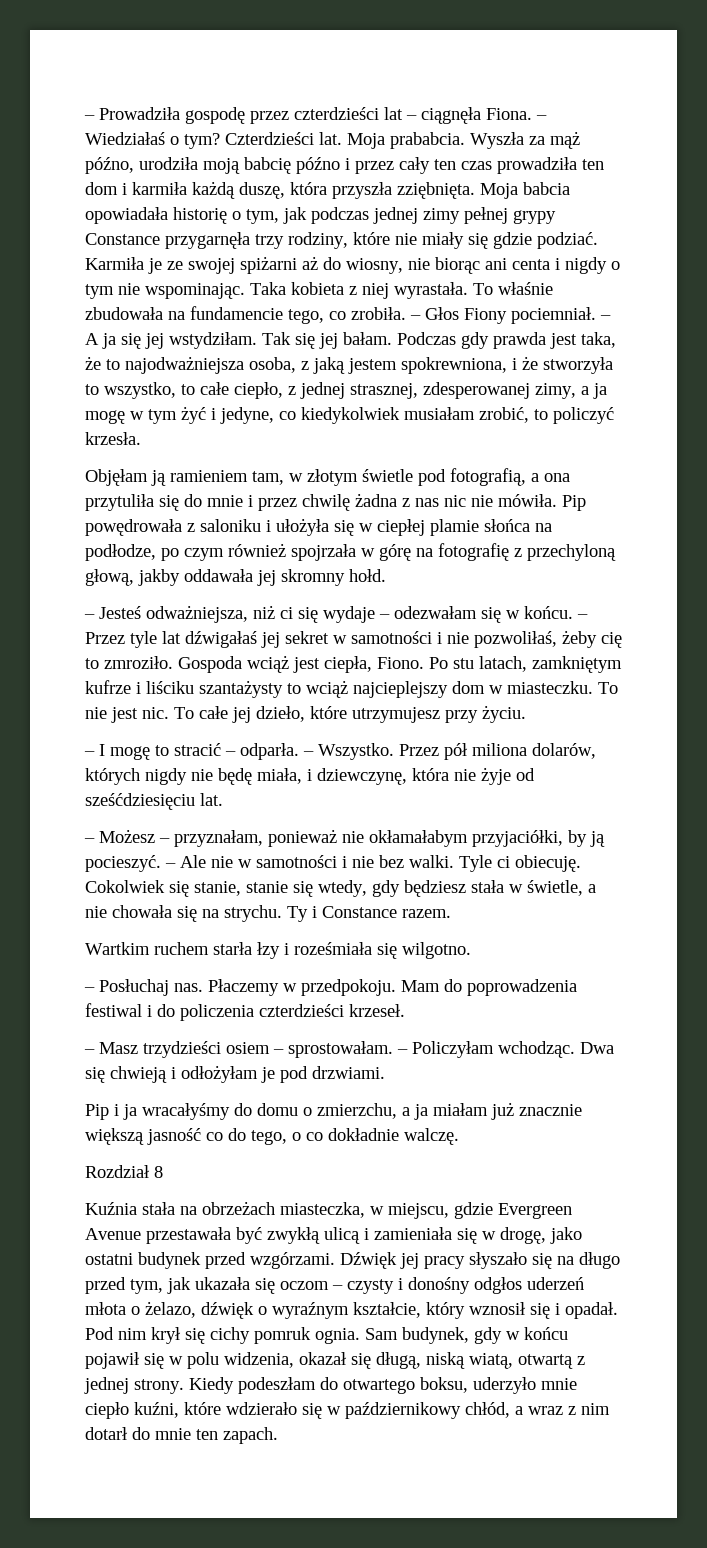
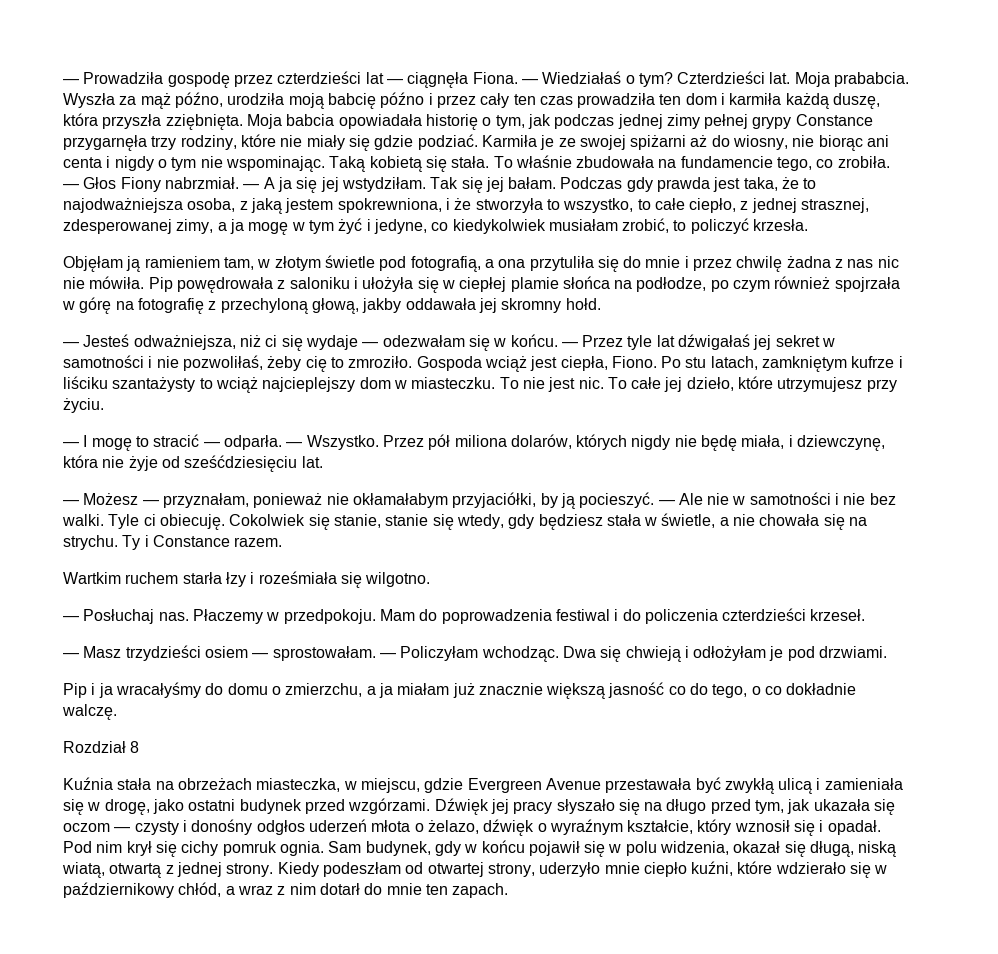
[84,115,95,120] – -> [63,79,79,84] —
[406,115,417,120] – -> [386,79,403,84] —
[536,115,547,120] – -> [521,79,538,84] —
[250,282,468,299] Taka kobieta z niej wyrastała. -> [329,156,490,172] Taką kobietą się stała.
[410,315,421,320] – -> [63,184,79,189] —
[511,307,611,324] pociemniał. – -> [164,177,260,189] nabrzmiał. —
[84,614,95,619] – -> [63,342,79,347] —
[379,614,390,619] – -> [362,342,379,347] —
[577,614,588,619] – -> [561,342,578,347] —
[84,751,95,756] – -> [63,442,79,447] —
[225,743,314,760] – odparła. – -> [203,435,303,450] — odparła. —
[84,829,170,843] – Możesz – -> [63,493,159,505] — Możesz —
[165,863,176,868] – -> [658,500,675,505] —
[84,987,95,992] – -> [63,616,79,621] —
[84,1049,95,1054] – -> [63,653,79,658] —
[273,1041,408,1058] – sprostowałam. – -> [252,646,396,661] — sprostowałam. —
[332,1285,343,1290] – -> [114,827,131,832] —
[320,1377,468,1394] do otwartego boksu, -> [405,862,535,877] od otwartej strony,

